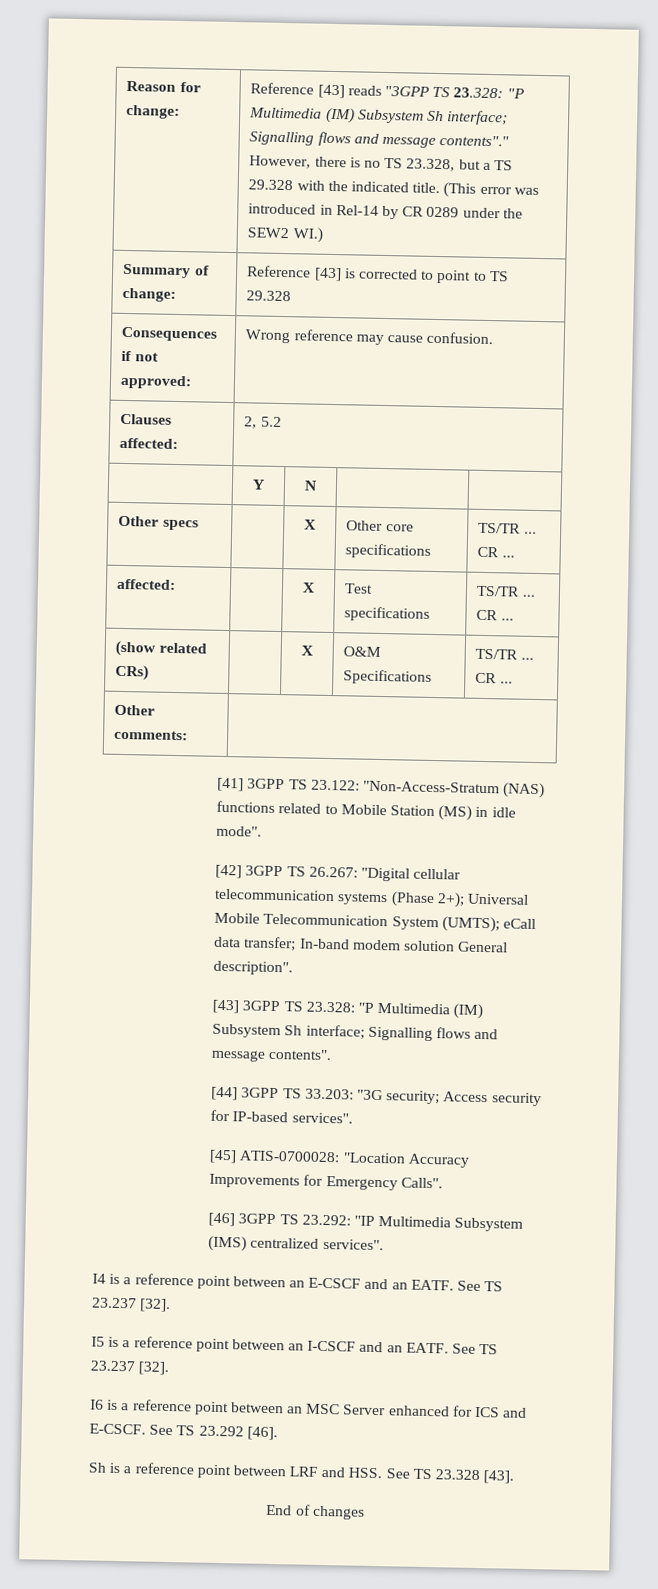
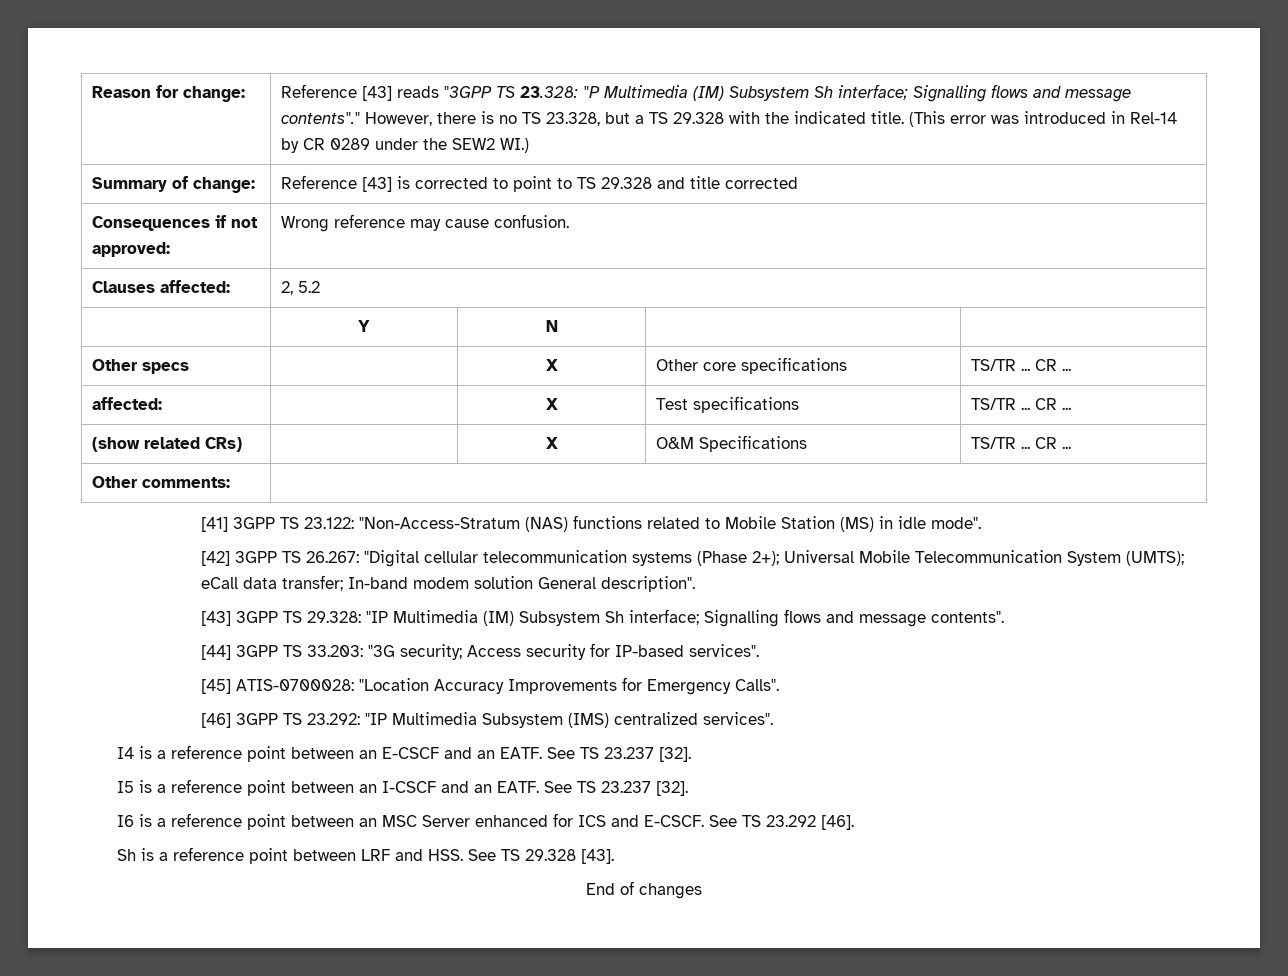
(292, 296) none -> [656,176,798,189] and title corrected
[305,1001,375,1013] 23.328: "P -> [307,611,389,623] 29.328: "IP
[435,1469,481,1481] 23.328 -> [524,849,576,861] 29.328

